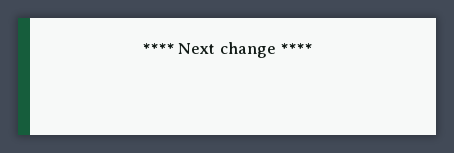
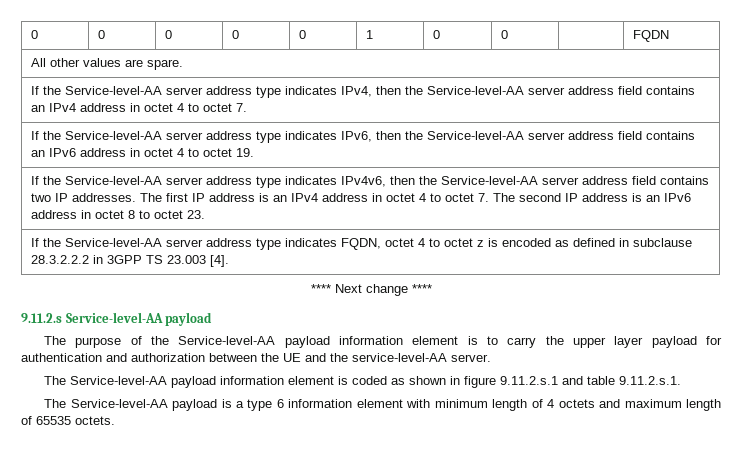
[141,42,313,58] **** Next change **** -> [31,30,39,39] [98,30,106,39] [165,30,173,39] [232,30,240,39] [299,30,307,39] [366,30,374,39] [433,30,441,39] [501,30,509,39] [633,30,670,42] [31,58,184,70] [31,86,696,98] [31,103,248,112] [31,131,696,143] [31,148,255,157] [31,176,710,188] [31,193,692,202] [31,210,206,219] [31,238,693,250] [31,255,230,267] [310,284,432,296] [21,312,213,326] [44,336,722,348] [21,353,491,362] [44,376,682,388] [44,399,721,411] [21,416,115,425] 0 | 0 | 0 | 0 | 0 | 1 | 0 | 0 | | FQDN // All other values are spare. // If the Service-level-AA server address type indicates IPv4, then the Service-level-AA server address field contains an IPv4 address in octet 4 to octet 7. // If the Service-level-AA server address type indicates IPv6, then the Service-level-AA server address field contains an IPv6 address in octet 4 to octet 19. // If the Service-level-AA server address type indicates IPv4v6, then the Service-level-AA server address field contains two IP addresses. The first IP address is an IPv4 address in octet 4 to octet 7. The second IP address is an IPv6 address in octet 8 to octet 23. // If the Service-level-AA server address type indicates FQDN, octet 4 to octet z is encoded as defined in subclause 28.3.2.2.2 in 3GPP TS 23.003 [4]. // **** Next change **** // 9.11.2.s Service-level-AA payload // The purpose of the Service-level-AA payload information element is to carry the upper layer payload for authentication and authorization between the UE and the service-level-AA server. // The Service-level-AA payload information element is coded as shown in figure 9.11.2.s.1 and table 9.11.2.s.1. // The Service-level-AA payload is a type 6 information element with minimum length of 4 octets and maximum length of 65535 octets.

